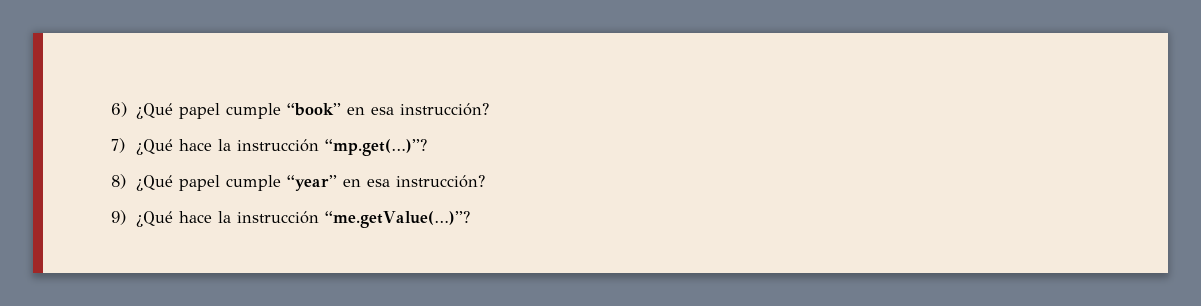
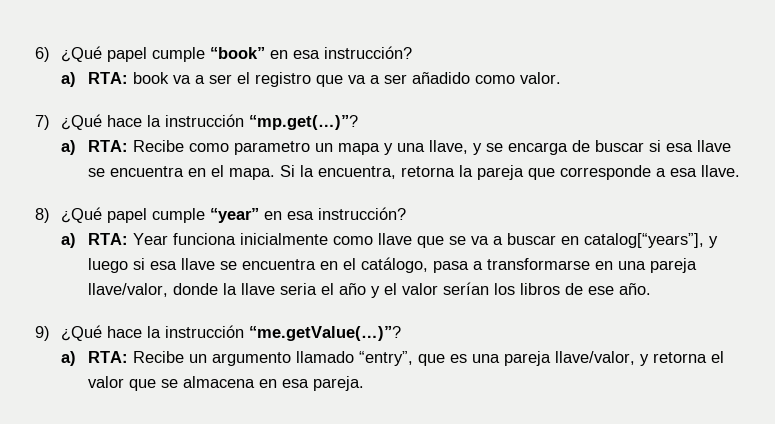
(489, 109) none -> [61,72,561,87] // a) RTA: book va a ser el registro que va a ser añadido como valor.
(427, 147) none -> [61,140,731,155] [87,165,740,180] // a) RTA: Recibe como parametro un mapa y una llave, y se encarga de buscar si esa llave se encuentra en el mapa. Si la encuentra, retorna la pareja que corresponde a esa llave.
(485, 181) none -> [61,233,718,248] [87,257,697,273] [87,282,651,298] // a) RTA: Year funciona inicialmente como llave que se va a buscar en catalog[“years”], y luego si esa llave se encuentra en el catálogo, pasa a transformarse en una pareja llave/valor, donde la llave seria el año y el valor serían los libros de ese año.
(470, 219) none -> [61,351,724,366] [87,376,364,391] // a) RTA: Recibe un argumento llamado “entry”, que es una pareja llave/valor, y retorna el valor que se almacena en esa pareja.

